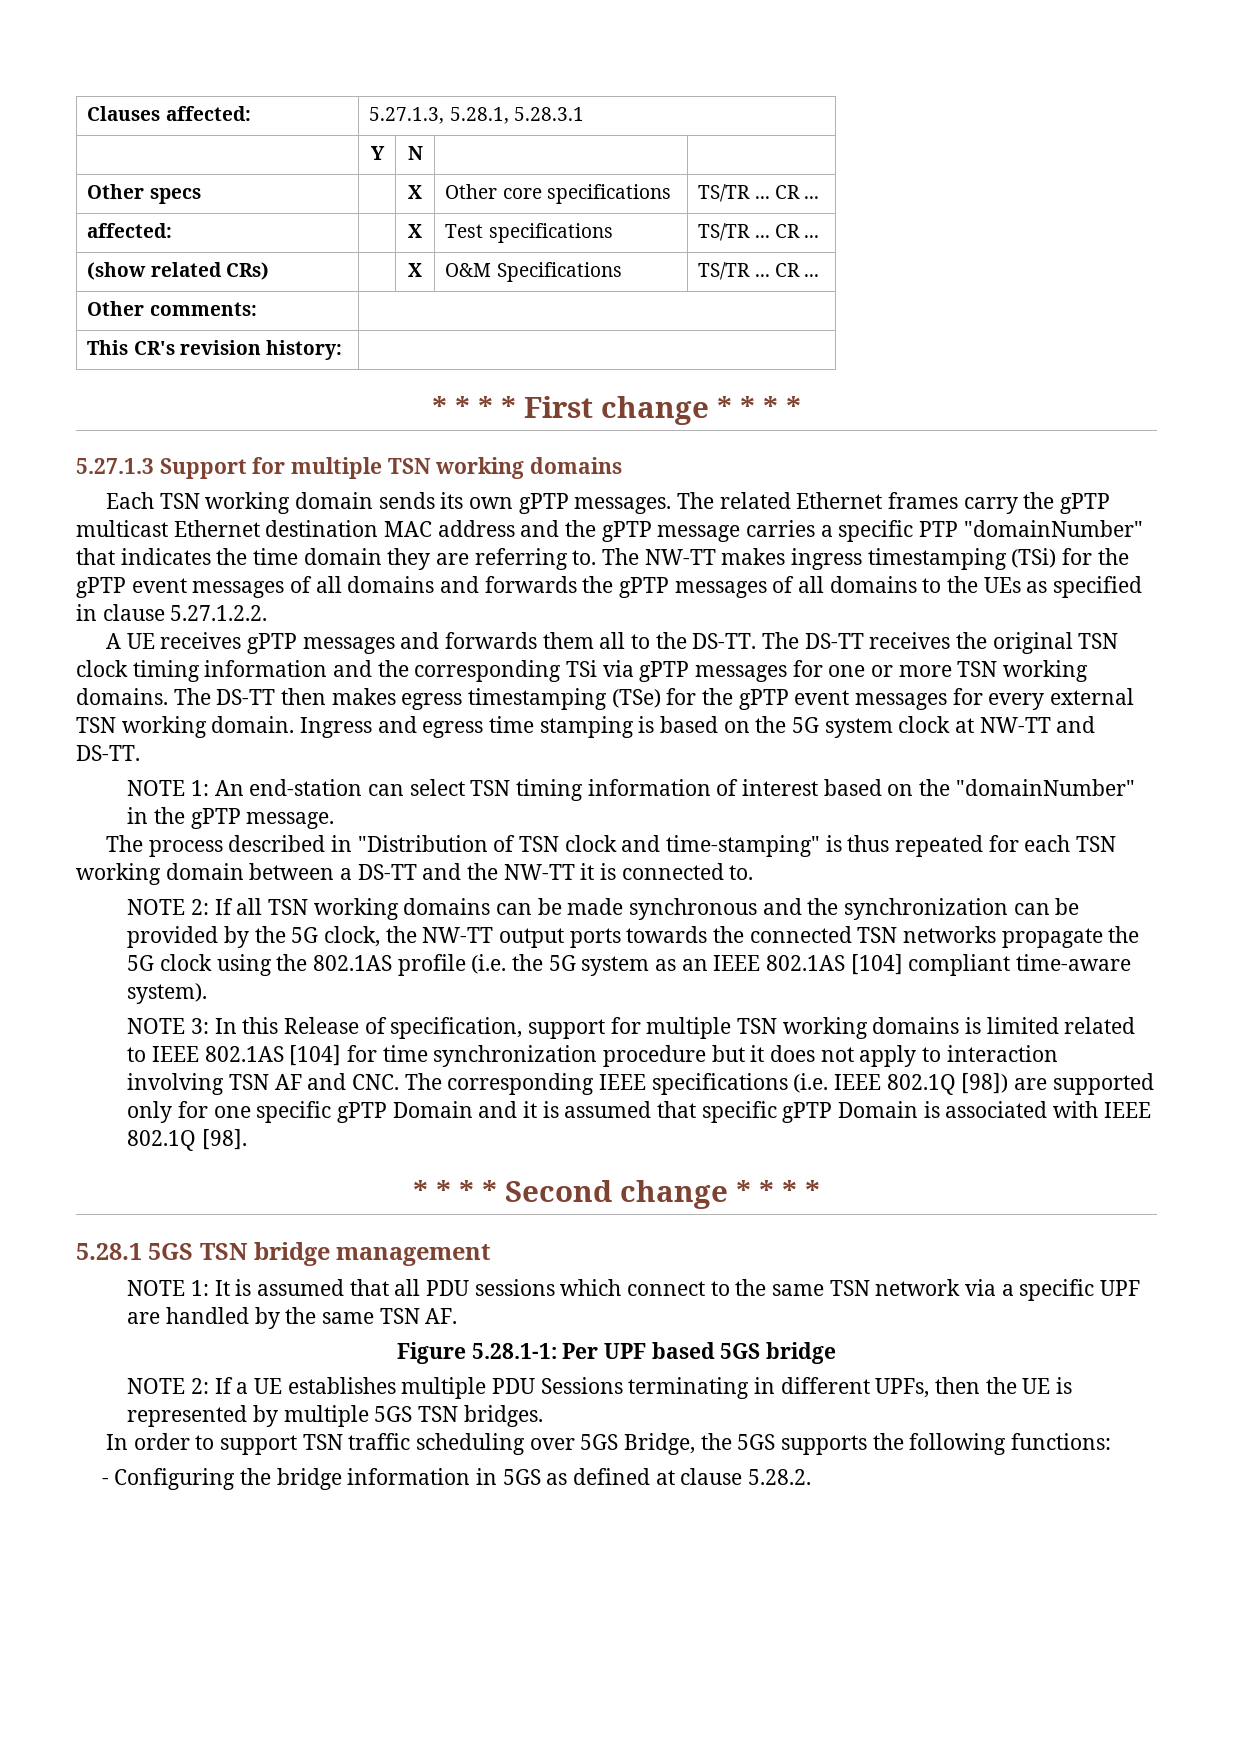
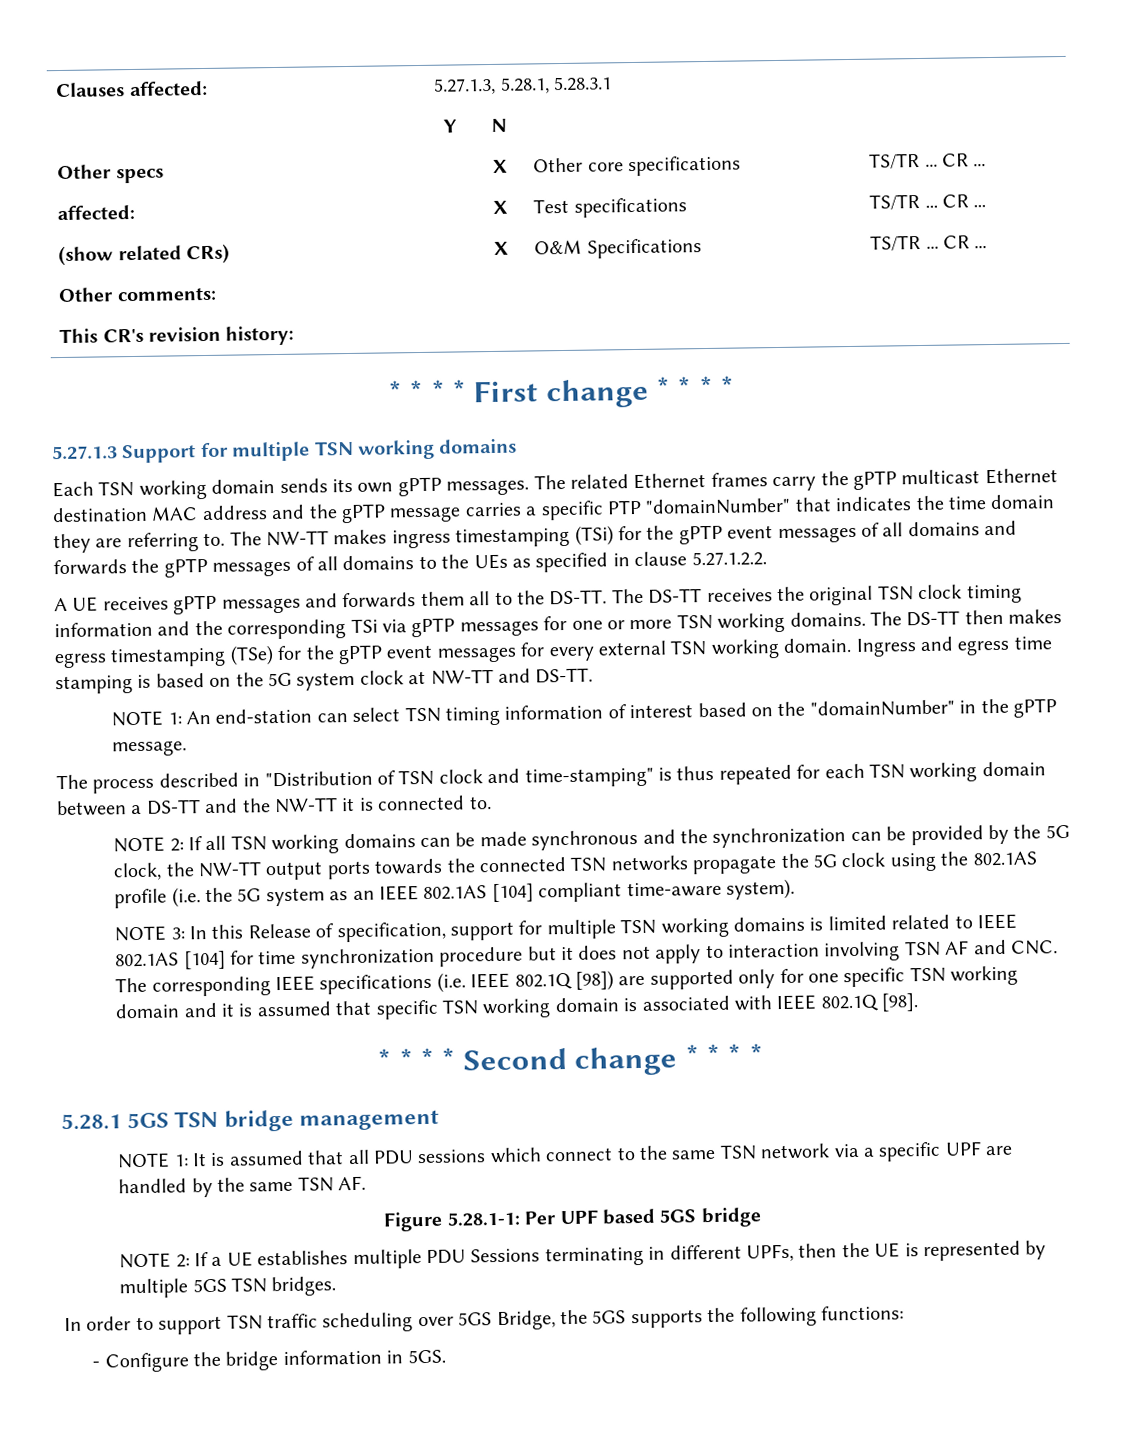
[336,1101,473,1123] gPTP Domain -> [909,965,1019,986] [115,1003,181,1019] TSN working domain
[782,1101,918,1123] gPTP Domain -> [442,997,619,1019] TSN working domain
[114,1468,236,1490] Configuring -> [104,1352,189,1373] Configure
[502,1468,811,1485] 5GS as defined at clause 5.28.2. -> [407,1349,446,1364] 5GS.

